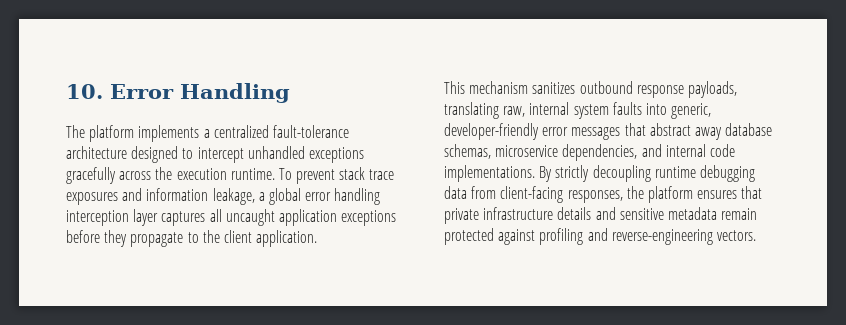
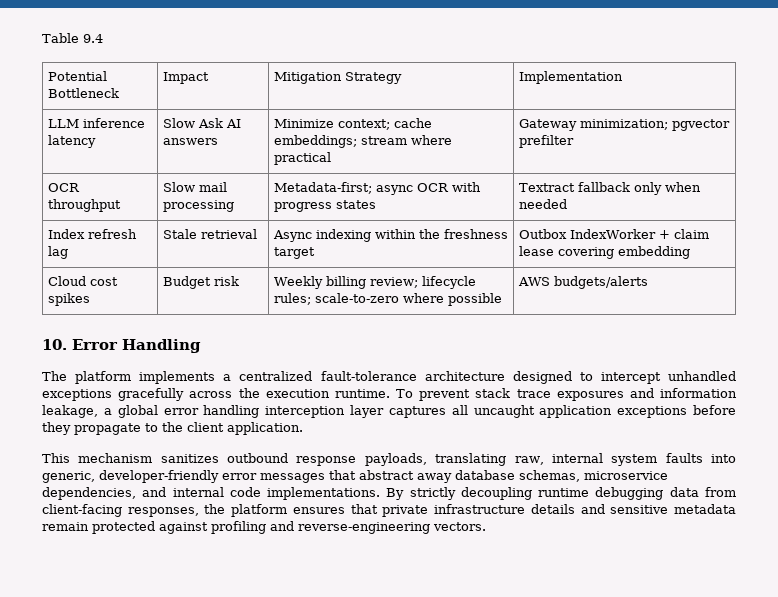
(66, 91) none -> [42,33,103,43] [47,71,107,81] [47,88,119,98] [162,72,209,84] [273,72,402,84] [518,71,623,84] [47,118,145,128] [47,135,96,148] [162,118,241,128] [162,138,218,145] [273,118,432,130] [273,135,452,148] [273,152,331,165] [518,119,730,131] [518,135,574,148] [47,183,80,192] [47,199,121,212] [162,182,227,192] [162,200,234,212] [273,182,481,195] [273,200,376,212] [518,182,701,195] [518,199,567,209] [47,229,137,239] [47,246,68,259] [162,229,257,239] [272,229,508,242] [273,247,315,259] [518,229,709,239] [518,246,690,259] [47,276,118,286] [47,293,90,306] [162,276,239,289] [273,276,476,289] [273,293,502,306] [517,276,648,289] Table 9.4 // Potential Bottleneck | Impact | Mitigation Strategy | Implementation // LLM inference latency | Slow Ask AI answers | Minimize context; cache embeddings; stream where practical | Gateway minimization; pgvector prefilter // OCR throughput | Slow mail processing | Metadata-first; async OCR with progress states | Textract fallback only when needed // Index refresh lag | Stale retrieval | Async indexing within the freshness target | Outbox IndexWorker + claim lease covering embedding // Cloud cost spikes | Budget risk | Weekly billing review; lifecycle rules; scale-to-zero where possible | AWS budgets/alerts //

